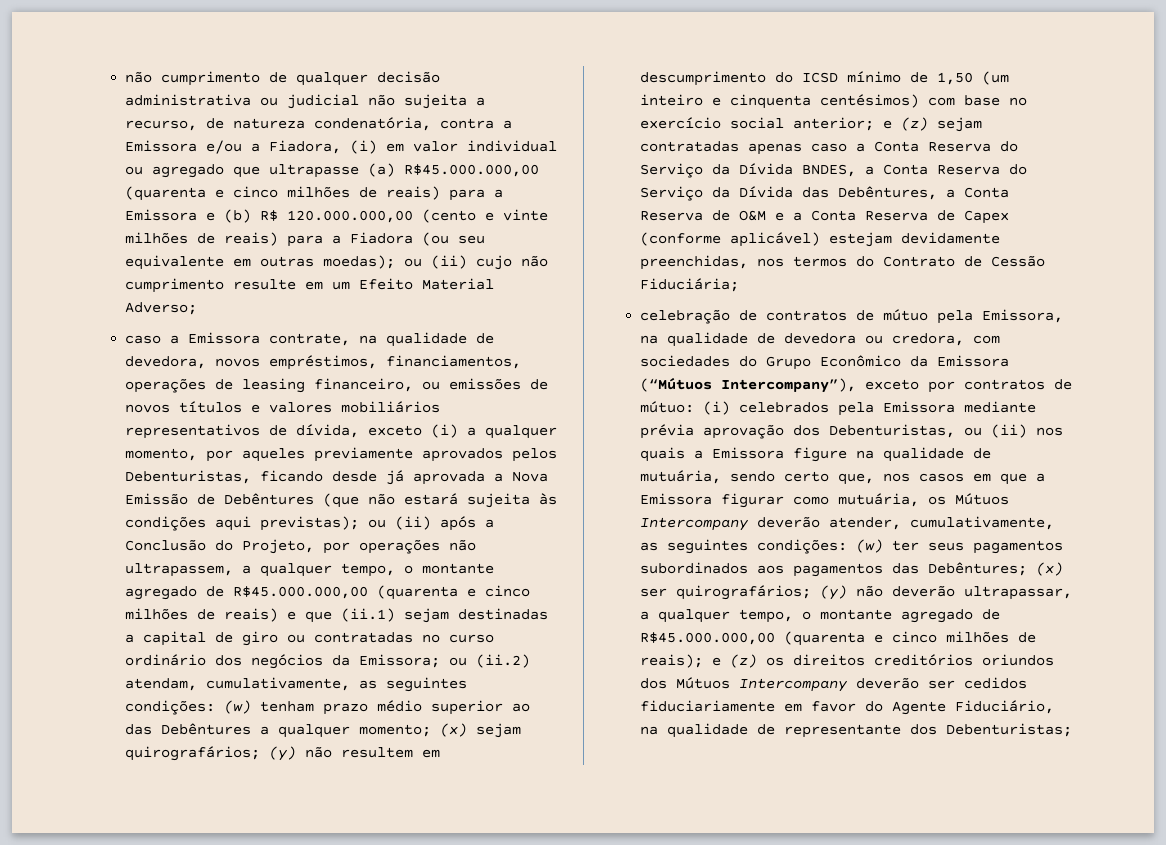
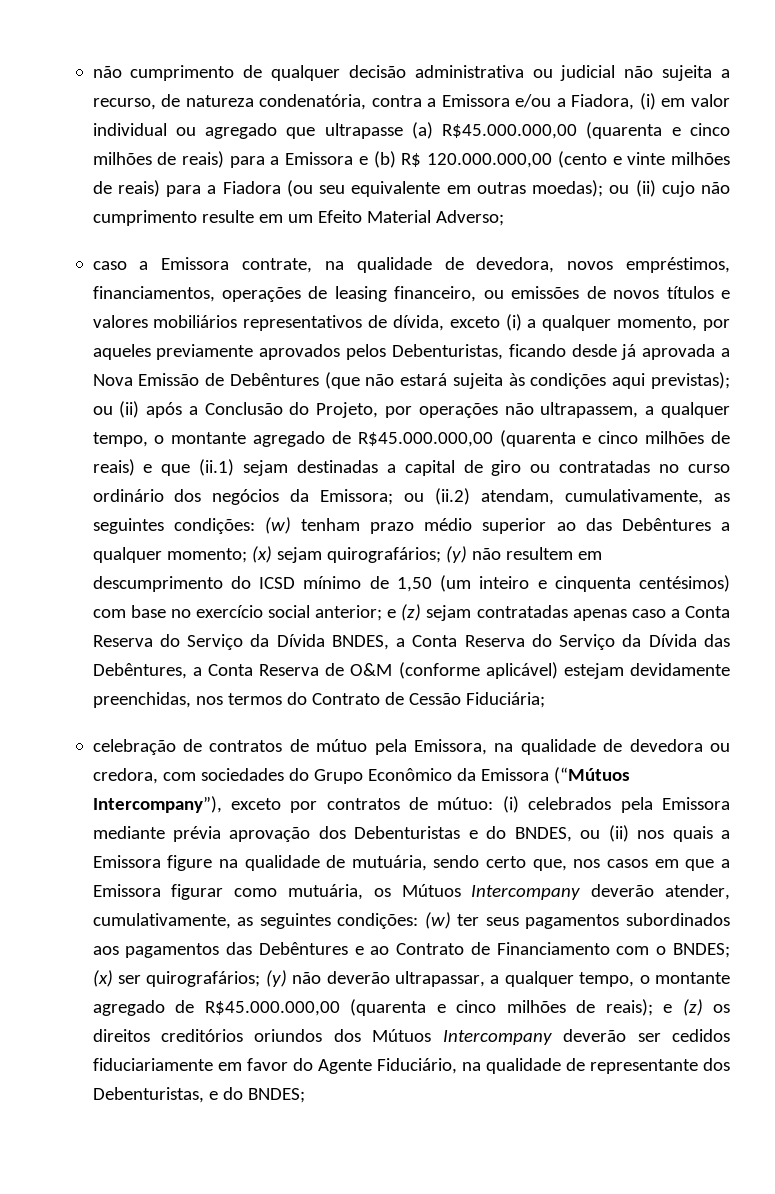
[774,210,1009,224] e a Conta Reserva de Capex -> (393, 669) none
[828,424,955,438] Debenturistas, -> [354,826,572,842] Debenturistas e do BNDES,
[927,562,1027,576] Debêntures; -> [258,942,730,958] Debêntures e ao Contrato de Financiamento com o BNDES;
[945,723,1072,737] Debenturistas; -> [92,1087,305,1103] Debenturistas, e do BNDES;

